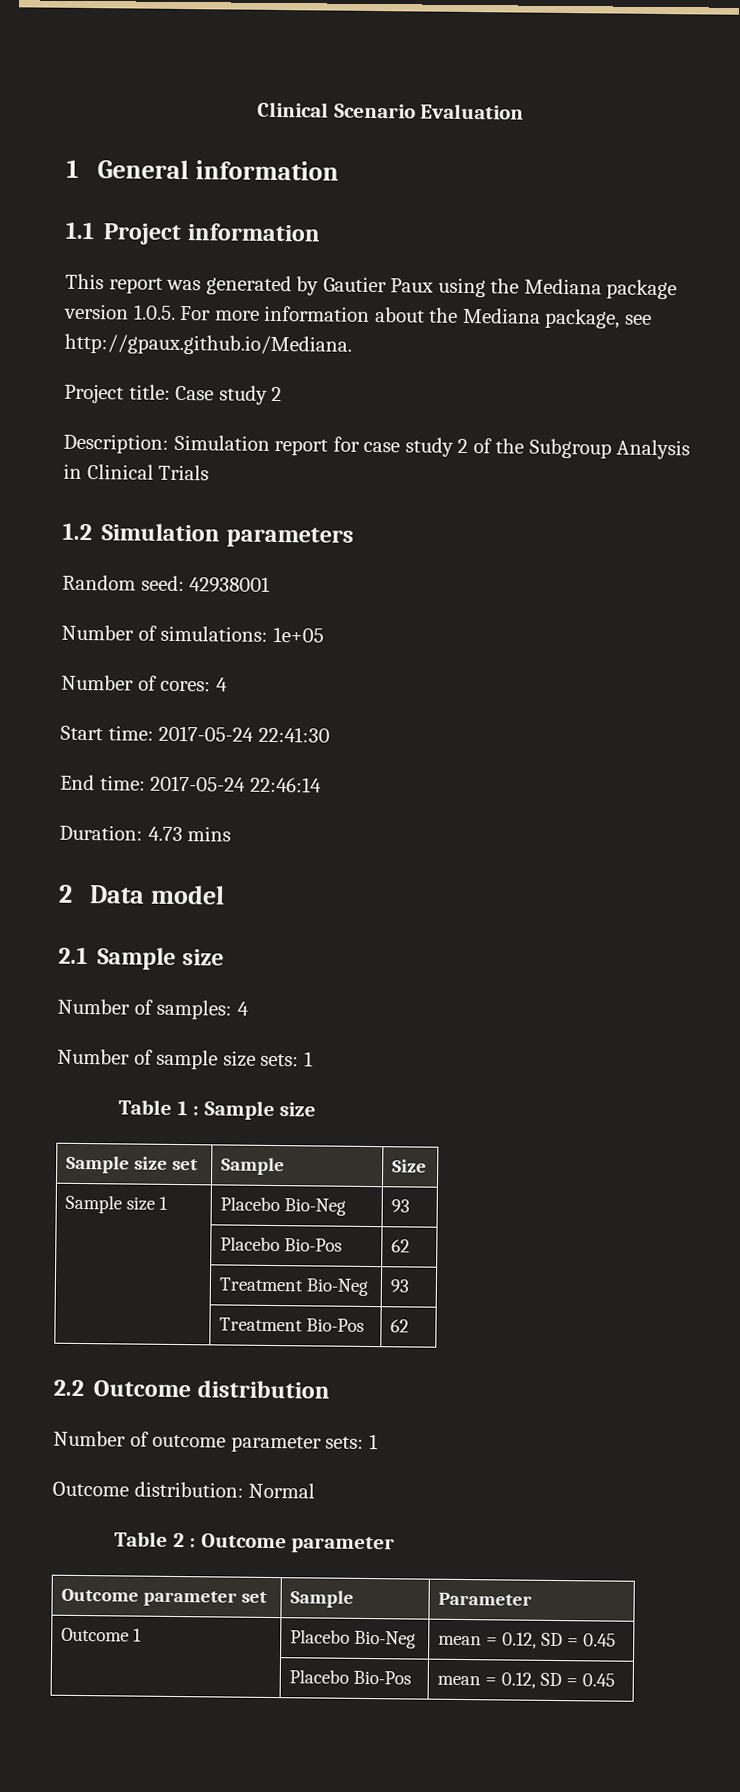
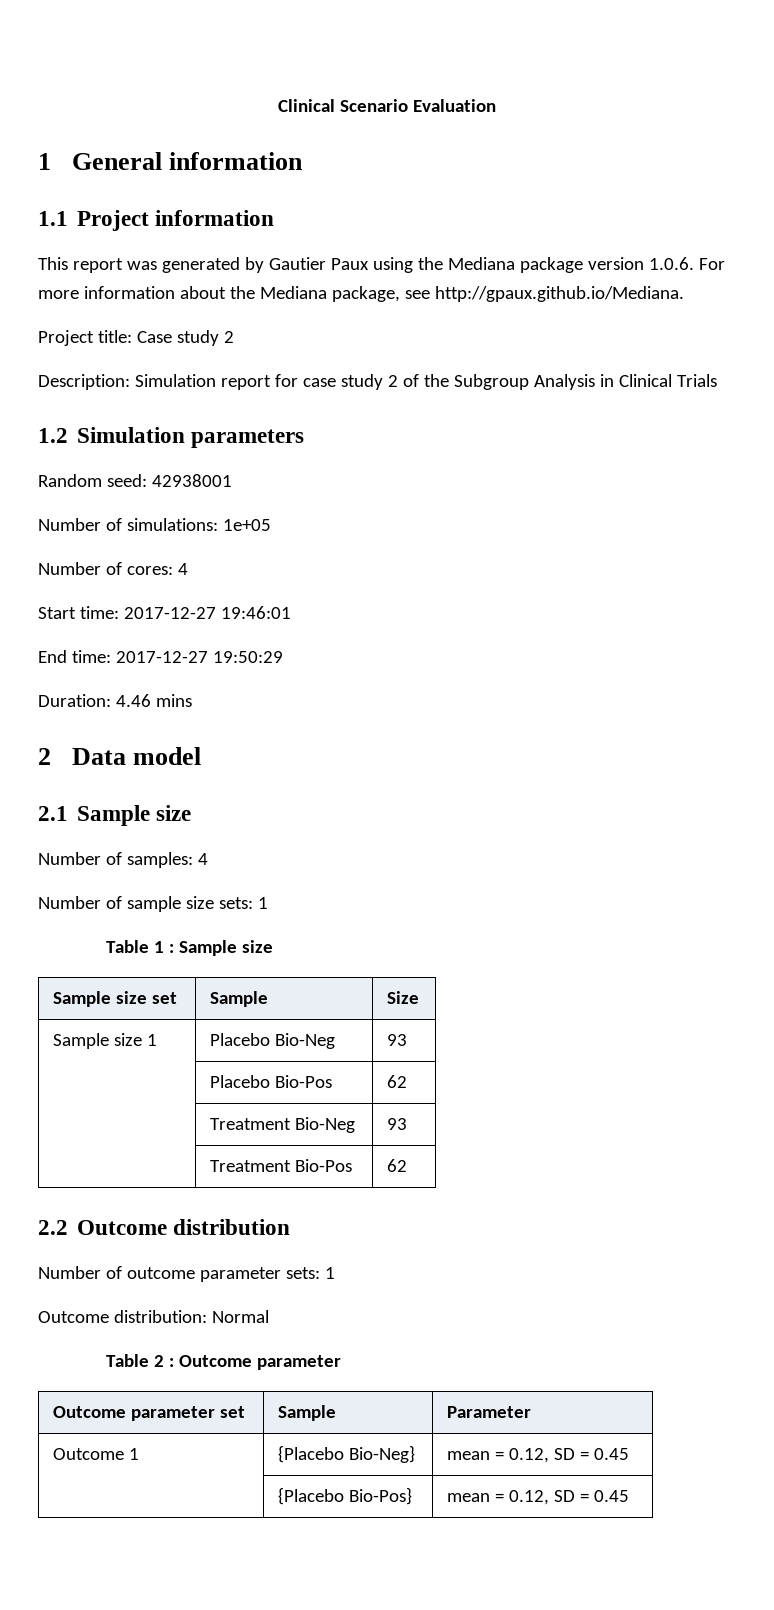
[133,304,176,320] 1.0.5. -> [648,257,694,270] 1.0.6.
[158,725,330,743] 2017-05-24 22:41:30 -> [123,606,291,619] 2017-12-27 19:46:01
[150,775,322,793] 2017-05-24 22:46:14 -> [115,651,283,663] 2017-12-27 19:50:29
[147,826,183,842] 4.73 -> [115,694,151,707] 4.46
[290,1629,417,1649] Placebo Bio-Neg -> [277,1445,415,1463] {Placebo Bio-Neg}
[289,1669,412,1685] Placebo Bio-Pos -> [277,1487,412,1505] {Placebo Bio-Pos}

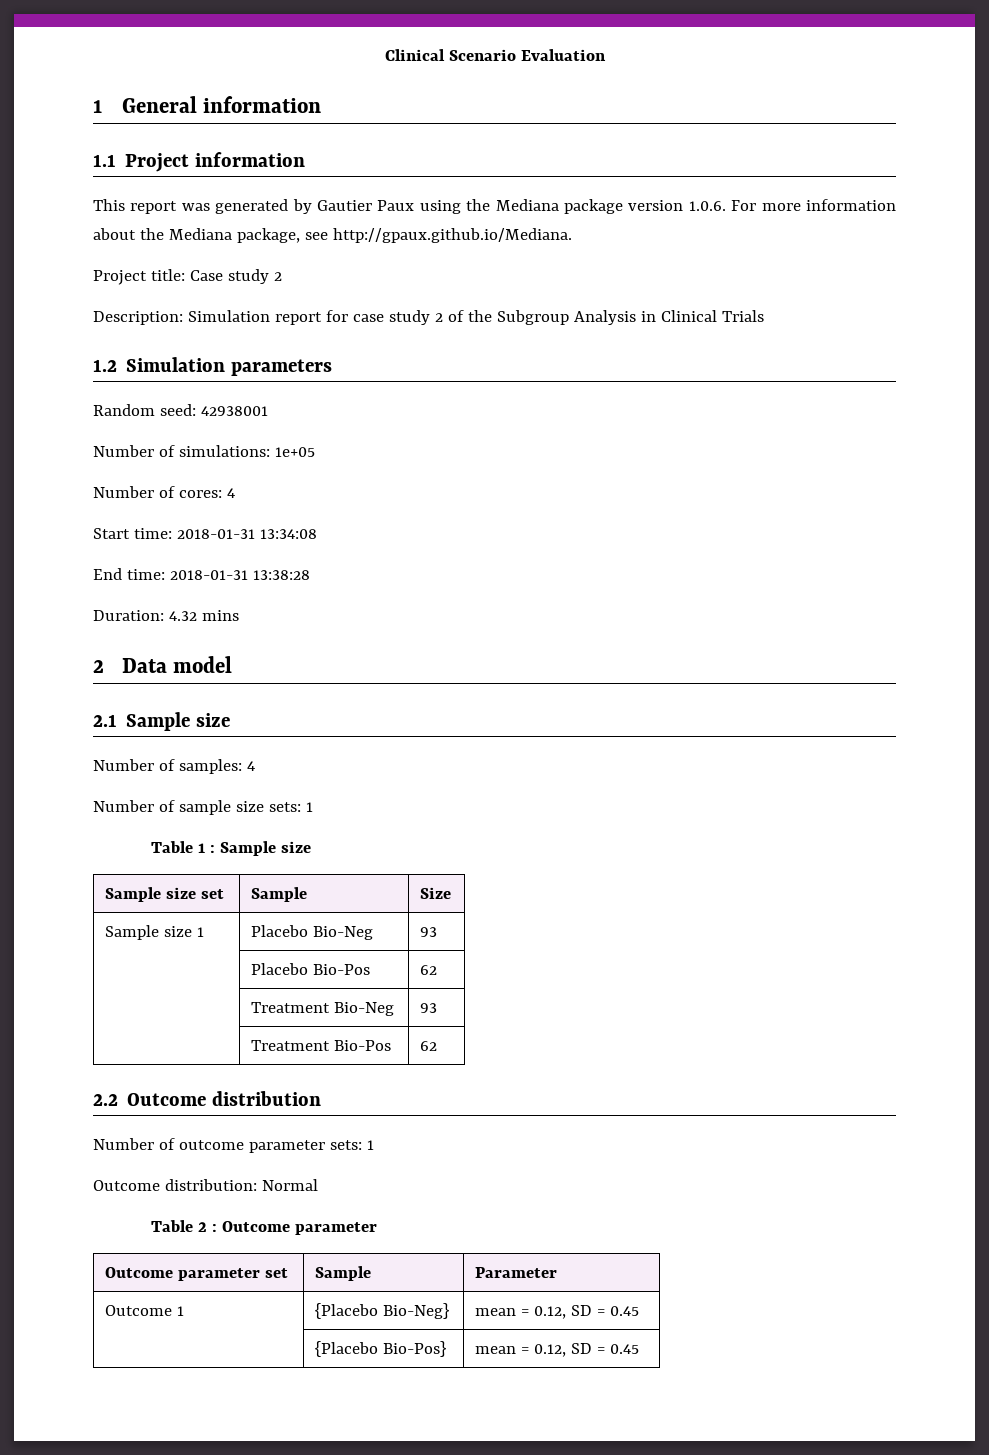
[123,606,291,619] 2017-12-27 19:46:01 -> [176,529,317,539] 2018-01-31 13:34:08
[115,651,283,663] 2017-12-27 19:50:29 -> [169,570,310,580] 2018-01-31 13:38:28
[115,694,151,707] 4.46 -> [168,611,197,621] 4.32

